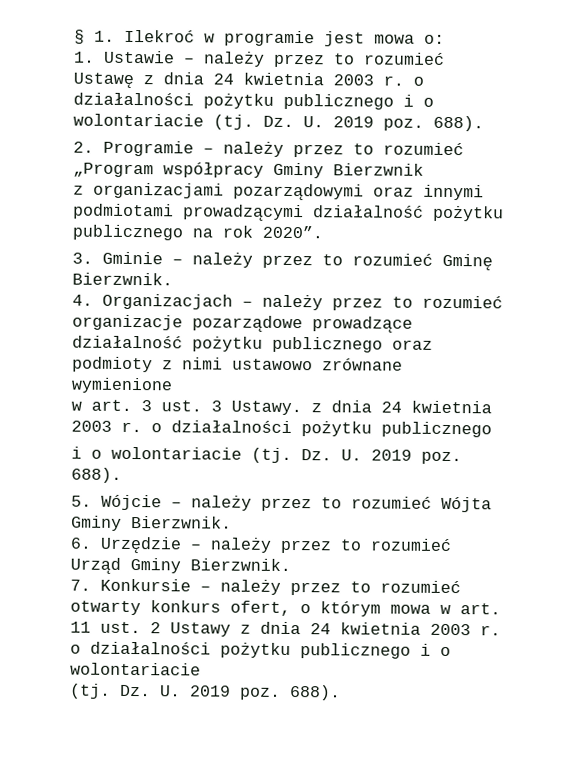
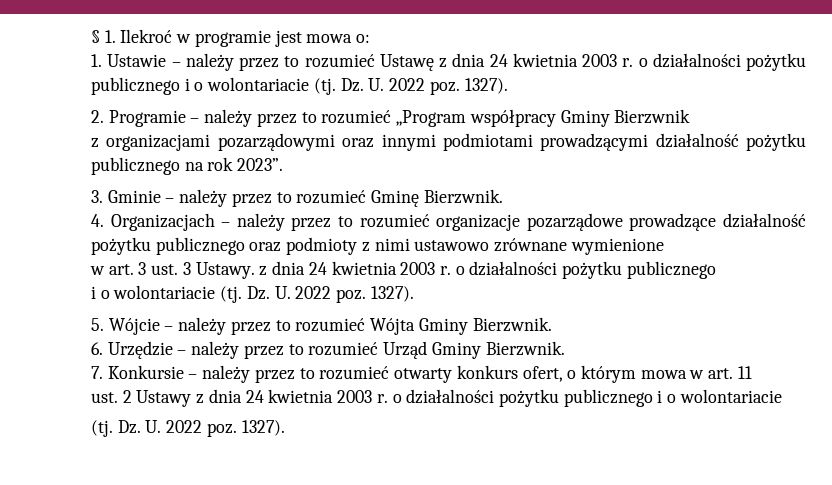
[333,115,484,132] 2019 poz. 688). -> [389,78,508,95] 2022 poz. 1327).
[262,225,323,239] 2020”. -> [237,158,284,171] 2023”.
[371,449,462,465] [71,467,122,483] 2019 poz. 688). -> [295,286,414,303] 2022 poz. 1327).
(91, 627) none -> (752, 372) //
[190,685,341,701] 2019 poz. 688). -> [166,420,285,437] 2022 poz. 1327).

